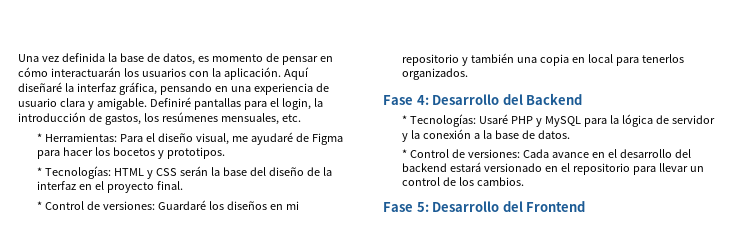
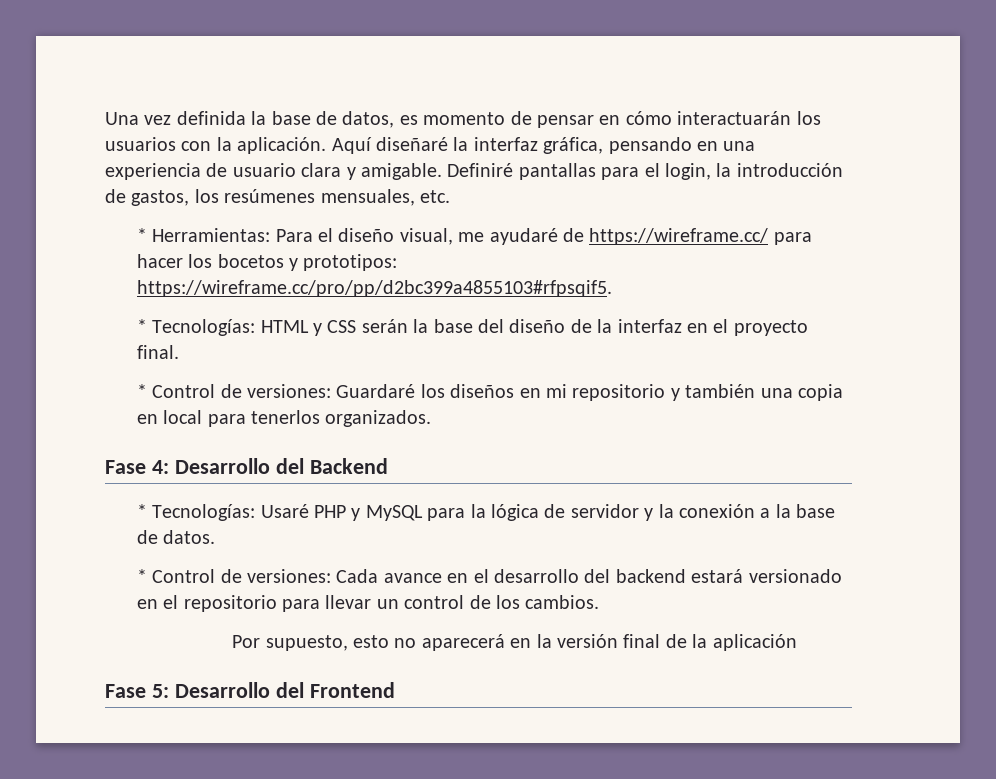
[311,133,343,145] Figma -> [589,228,769,245] https://wireframe.cc/
[166,147,225,159] prototipos. -> [303,254,398,271] [136,280,612,297] prototipos: https://wireframe.cc/pro/pp/d2bc399a4855103#rfpsqif5.
(524, 181) none -> [232,634,797,651] // Por supuesto, esto no aparecerá en la versión final de la aplicación

